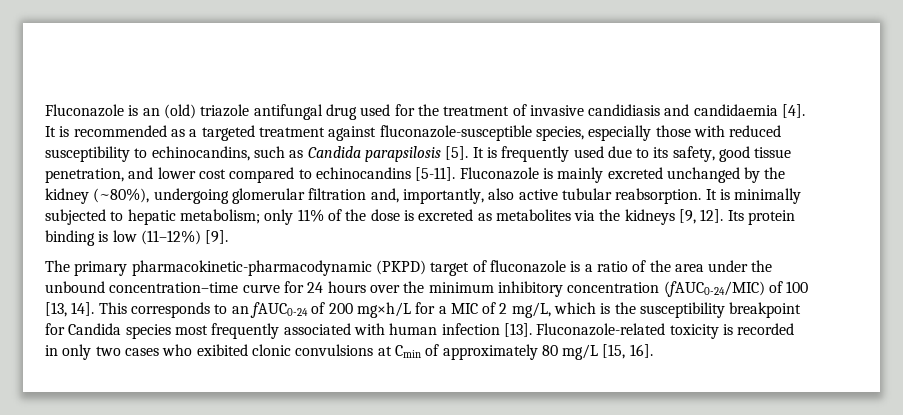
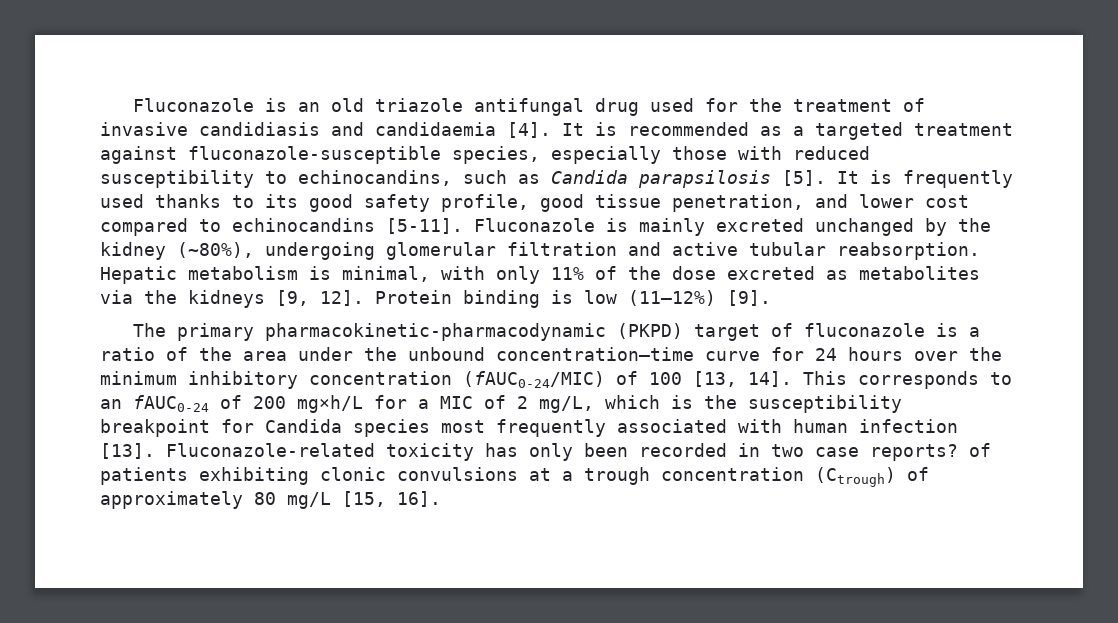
[163,104,196,119] (old) -> [331,98,365,112] old
[607,146,632,158] due -> [155,194,221,208] thanks
[672,146,715,162] safety, -> [309,194,529,212] good safety profile,
[370,188,802,204] [45,209,260,225] and, importantly, also active tubular reabsorption. It is minimally subjected to hepatic metabolism; -> [628,242,980,260] [100,266,485,284] and active tubular reabsorption. Hepatic metabolism is minimal, with
[403,210,414,221] is -> (716, 273) none
[727,210,796,225] Its protein -> [375,290,452,304] Protein
[722,323,795,335] [45,344,421,360] is recorded in only two cases who exibited clonic convulsions at Cmin -> [485,443,991,461] [100,467,896,487] has only been recorded in two case reports? of patients exhibiting clonic convulsions at a trough concentration (Ctrough)

